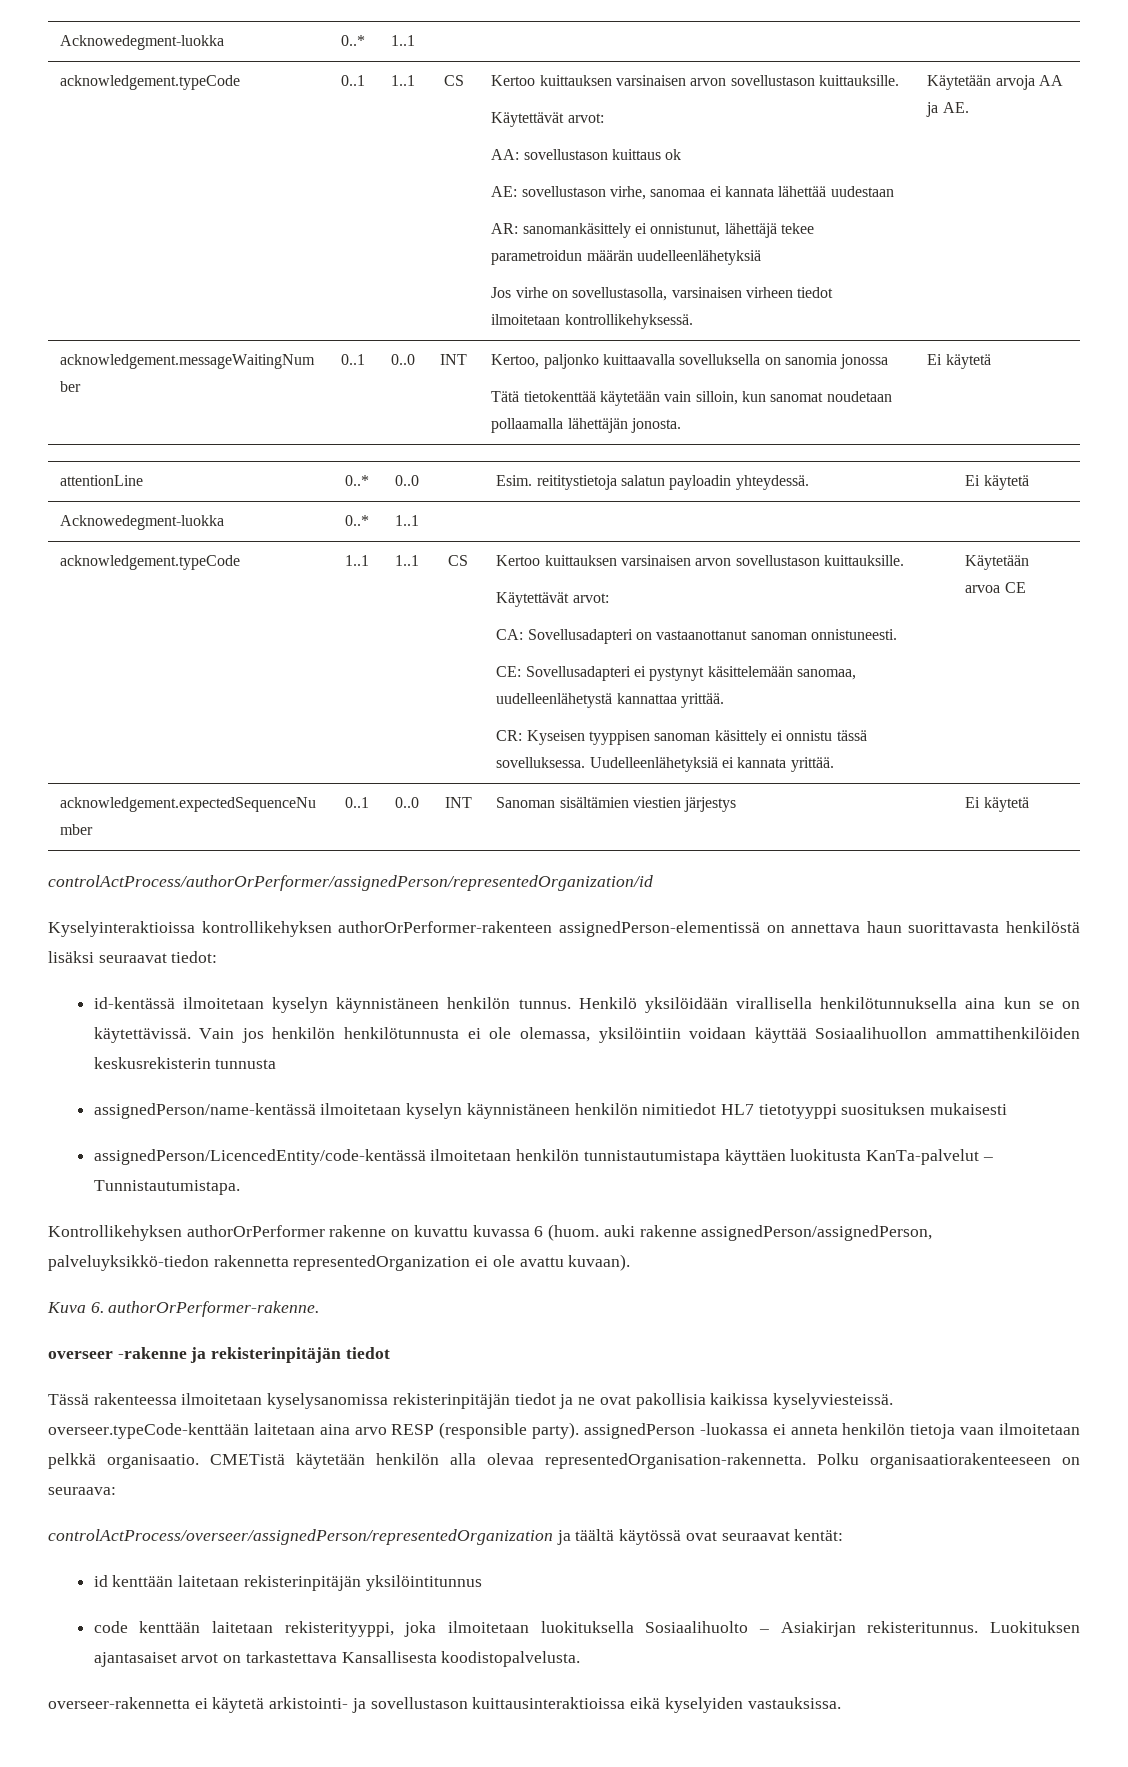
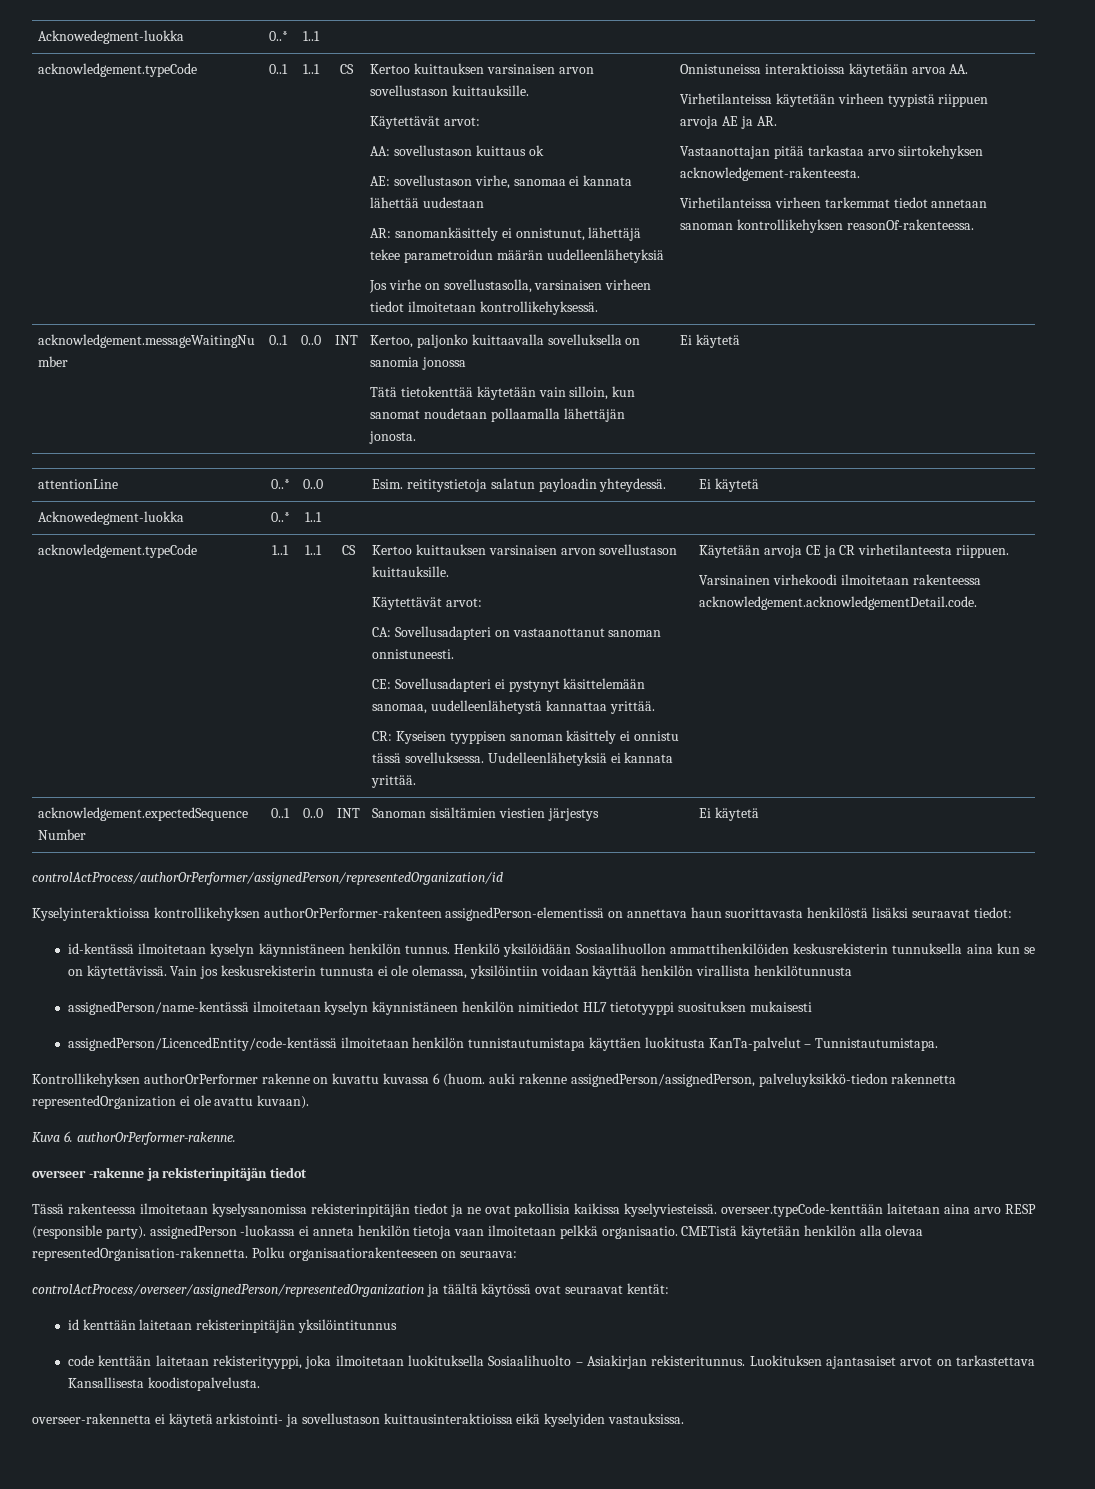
[927,75,1064,90] [926,102,969,117] Käytetään arvoja AA ja AE. -> [680,63,969,77] [680,93,989,107] [680,116,777,129] [680,145,984,159] [680,167,861,181] [680,197,988,208] [680,219,974,233] Onnistuneissa interaktioissa käytetään arvoa AA. // Virhetilanteissa käytetään virheen tyypistä riippuen arvoja AE ja AR. // Vastaanottajan pitää tarkastaa arvo siirtokehyksen acknowledgement-rakenteesta. // Virhetilanteissa virheen tarkemmat tiedot annetaan sanoman kontrollikehyksen reasonOf-rakenteessa.
[965,585,1001,593] arvoa -> [764,545,803,558] arvoja
(1026, 587) none -> [823,544,1010,558] [699,574,981,585] [699,596,978,610] ja CR virhetilanteesta riippuen. // Varsinainen virhekoodi ilmoitetaan rakenteessa acknowledgement.acknowledgementDetail.code.
[736,997,958,1009] virallisella henkilötunnuksella -> [575,943,963,954] Sosiaalihuollon ammattihenkilöiden keskusrekisterin tunnuksella
[272,1027,460,1039] henkilön henkilötunnusta -> [220,965,374,976] keskusrekisterin tunnusta
[815,1027,1081,1039] [93,1057,277,1069] Sosiaalihuollon ammattihenkilöiden keskusrekisterin tunnusta -> [641,965,852,976] henkilön virallista henkilötunnusta

